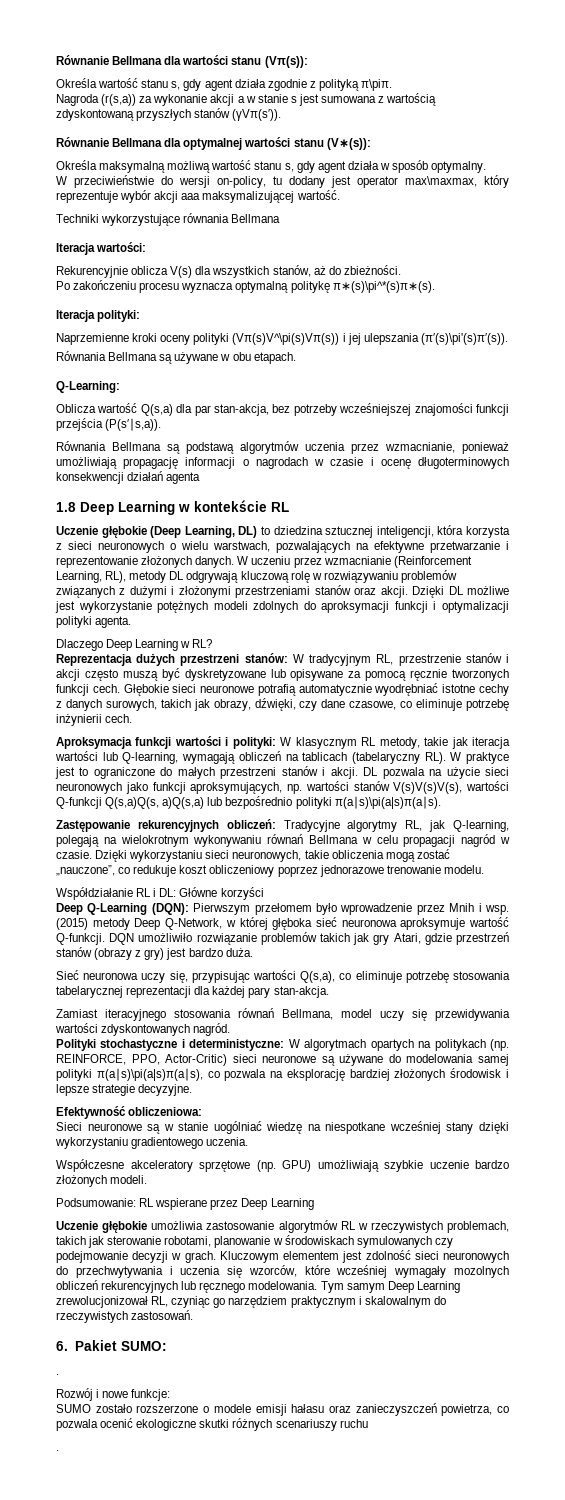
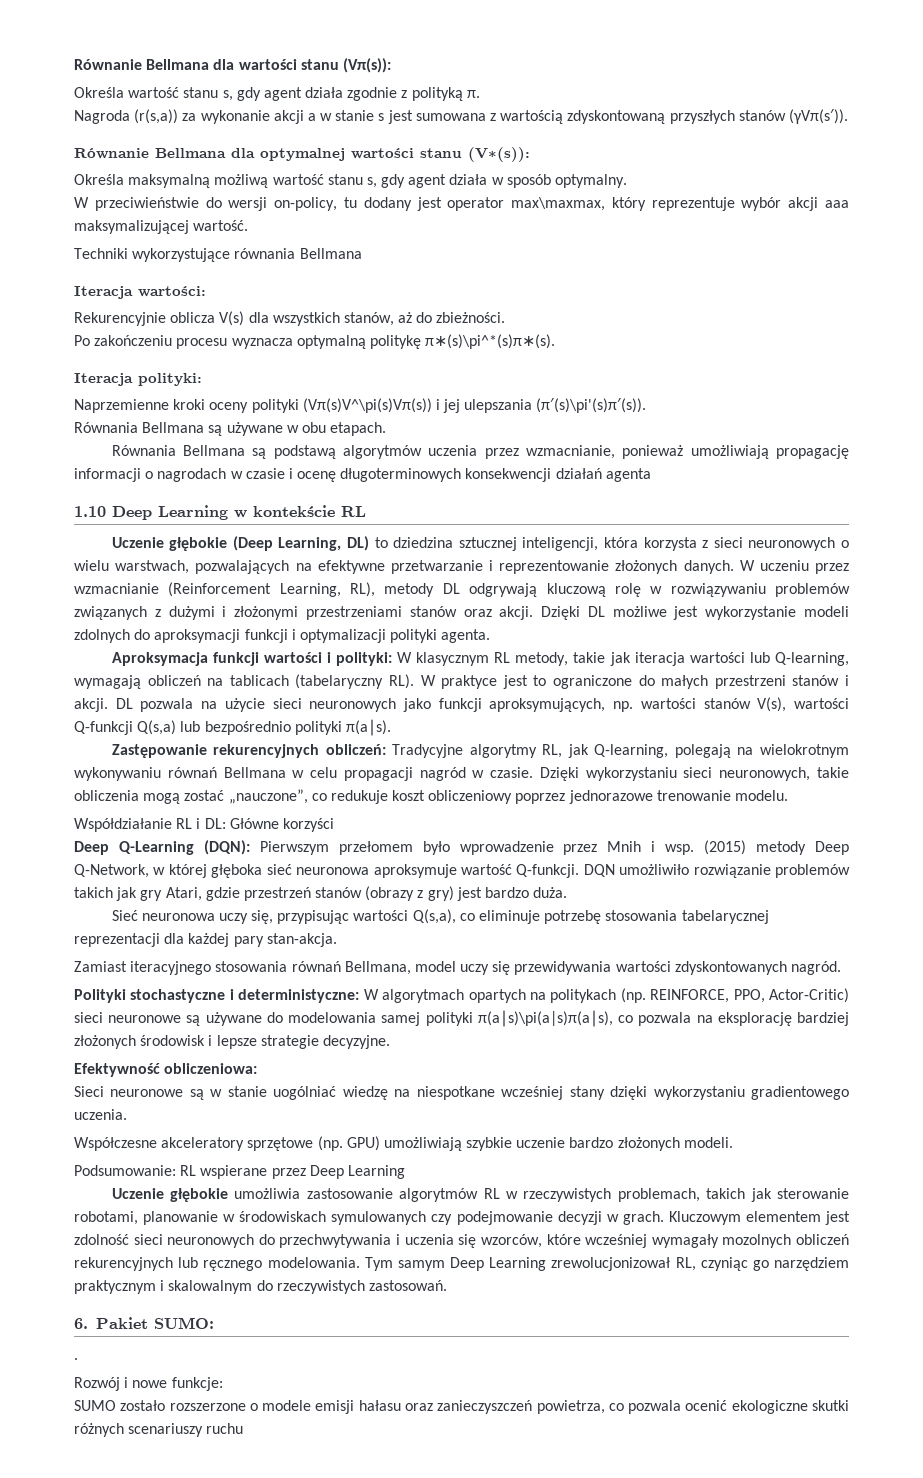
[361,79,393,91] π\piπ. -> [466,90,480,98] π.
[56,381,120,393] [56,403,509,416] [56,418,162,431] // Q-Learning: // Oblicza wartość Q(s,a) dla par stan-akcja, bez potrzeby wcześniejszej znajomości funkcji przejścia (P(s′∣s,a)). -> (387, 429) none
[56,502,76,512] 1.8 -> [74,506,106,517] 1.10
[157,601,209,613] potężnych -> (797, 613) none
[56,639,213,651] [56,653,509,666] [56,668,509,681] [56,683,509,696] [56,698,510,711] [56,714,133,726] // Dlaczego Deep Learning w RL? // Reprezentacja dużych przestrzeni stanów: W tradycyjnym RL, przestrzenie stanów i akcji często muszą być dyskretyzowane lub opisywane za pomocą ręcznie tworzonych funkcji cech. Głębokie sieci neuronowe potrafią automatycznie wyodrębniać istotne cechy z danych surowych, takich jak obrazy, dźwięki, czy dane czasowe, co eliminuje potrzebę inżynierii cech. -> (491, 636) none
[393,782,463,794] V(s)V(s)V(s), -> [757,697,787,712] V(s),
[105,797,205,809] Q(s,a)Q(s, a)Q(s,a) -> [137,720,177,735] Q(s,a)
[334,796,441,809] π(a∣s)\pi(a|s)π(a∣s). -> [345,719,391,736] π(a∣s).
[56,1450,59,1451] // . -> (244, 1428) none

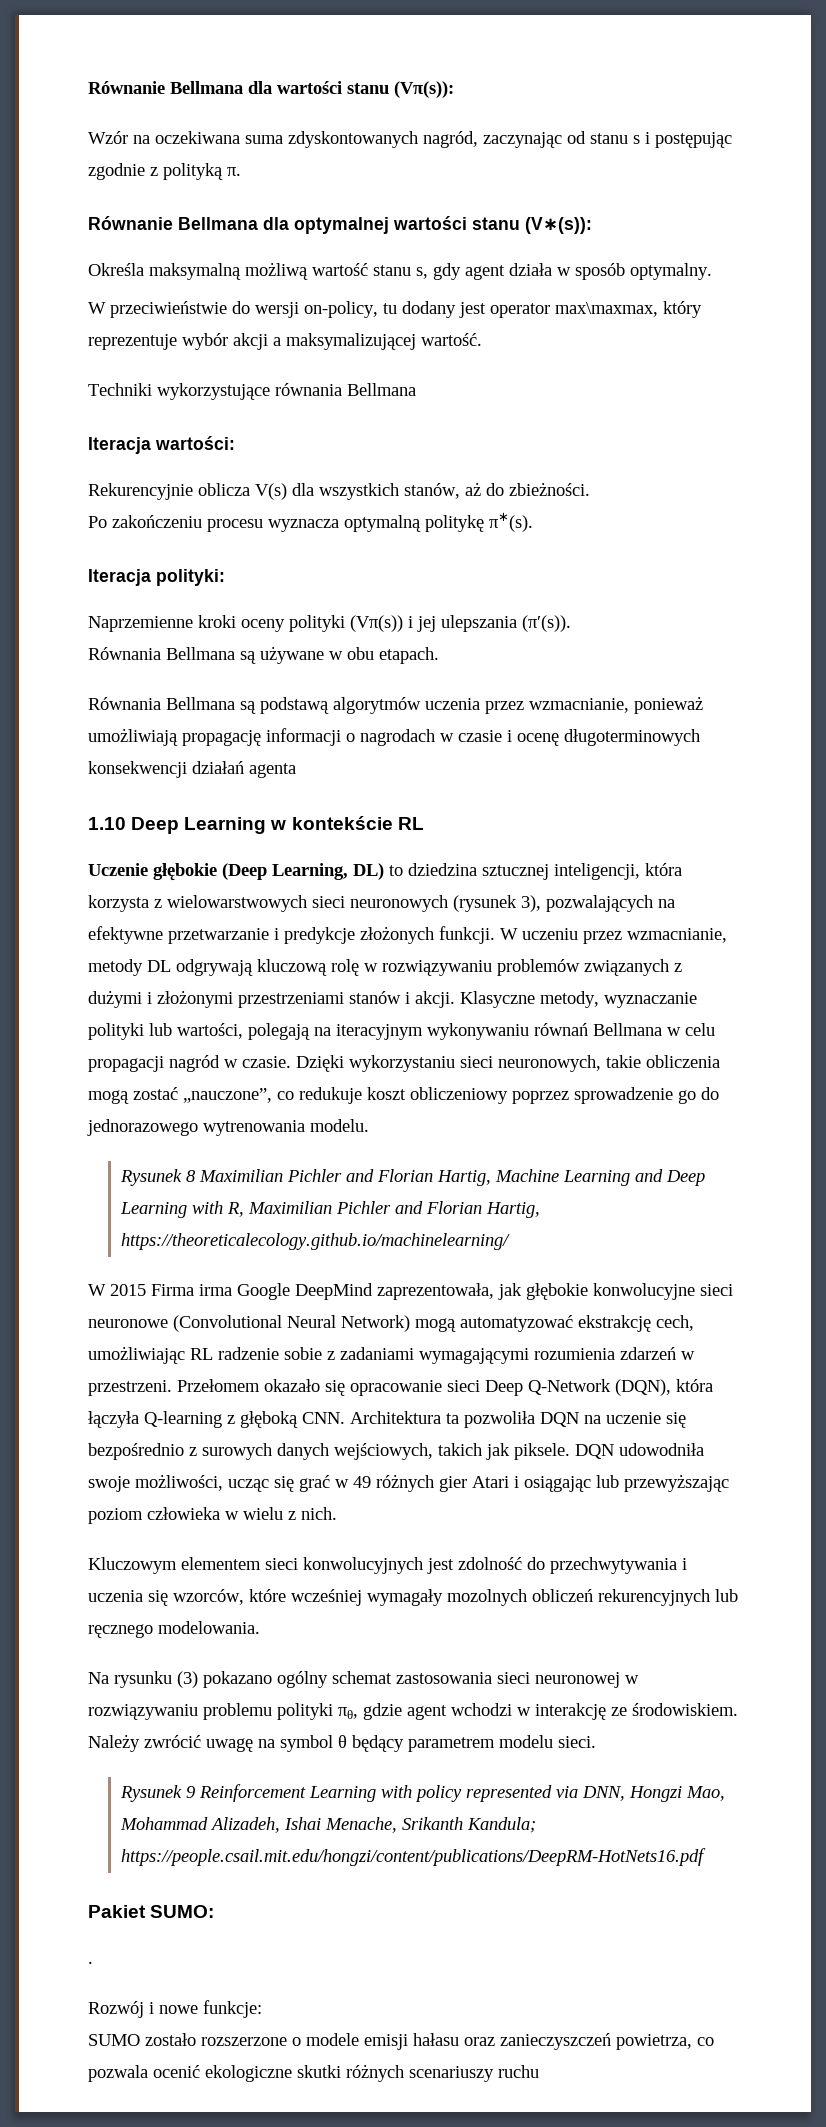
[74,87,480,101] [74,109,848,124] Określa wartość stanu s, gdy agent działa zgodnie z polityką π. // Nagroda (r(s,a)) za wykonanie akcji a w stanie s jest sumowana z wartością zdyskontowaną przyszłych stanów (γVπ(s′)). -> [88,131,732,148] [88,163,241,180] Wzór na oczekiwana suma zdyskontowanych nagród, zaczynając od stanu s i postępując zgodnie z polityką π.
[825,200,850,208] aaa -> [273,337,281,346] a
[425,334,556,349] π∗(s)\pi^*(s)π∗(s). -> [489,512,533,532] π∗(s).
[302,398,432,413] (Vπ(s)V^\pi(s)Vπ(s)) -> [350,615,403,632] (Vπ(s))
[536,398,647,413] (π′(s)\pi'(s)π′(s)). -> [522,615,571,632] (π′(s)).
[713,537,849,551] [74,560,190,574] sieci neuronowych o wielu warstwach, -> [167,895,541,912] wielowarstwowych sieci neuronowych (rysunek 3),
[499,560,849,574] [74,582,376,597] reprezentowanie złożonych danych. W uczeniu przez wzmacnianie (Reinforcement Learning, RL), -> [284,926,727,944] predykcje złożonych funkcji. W uczeniu przez wzmacnianie,
[463,606,850,620] [74,629,491,643] [111,652,849,666] [74,674,850,689] [74,697,849,712] [74,719,391,736] [111,744,669,758] oraz akcji. Dzięki DL możliwe jest wykorzystanie modeli zdolnych do aproksymacji funkcji i optymalizacji polityki agenta. // Aproksymacja funkcji wartości i polityki: W klasycznym RL metody, takie jak iteracja wartości lub Q-learning, wymagają obliczeń na tablicach (tabelaryczny RL). W praktyce jest to ograniczone do małych przestrzeni stanów i akcji. DL pozwala na użycie sieci neuronowych jako funkcji aproksymujących, np. wartości stanów V(s), wartości Q-funkcji Q(s,a) lub bezpośrednio polityki π(a∣s). // Zastępowanie rekurencyjnych obliczeń: Tradycyjne algorytmy RL, jak Q-learning, -> [405,991,697,1008] [88,1023,243,1040] i akcji. Klasyczne metody, wyznaczanie polityki lub wartości,
[760,744,849,758] wielokrotnym -> [336,1024,423,1040] iteracyjnym
[568,790,789,804] [74,818,334,832] [74,840,849,855] [74,864,850,878] [74,886,568,901] [111,909,769,924] [74,933,337,947] [74,961,842,975] [74,988,849,1003] [74,1010,850,1027] [74,1035,390,1049] [74,1063,258,1077] [74,1086,849,1100] [74,1109,127,1120] [74,1136,733,1151] [74,1165,405,1179] [111,1188,849,1202] [74,1211,851,1225] [74,1234,255,1248] jednorazowe trenowanie modelu. // Współdziałanie RL i DL: Główne korzyści // Deep Q-Learning (DQN): Pierwszym przełomem było wprowadzenie przez Mnih i wsp. (2015) metody Deep Q-Network, w której głęboka sieć neuronowa aproksymuje wartość Q-funkcji. DQN umożliwiło rozwiązanie problemów takich jak gry Atari, gdzie przestrzeń stanów (obrazy z gry) jest bardzo duża. // Sieć neuronowa uczy się, przypisując wartości Q(s,a), co eliminuje potrzebę stosowania tabelarycznej reprezentacji dla każdej pary stan-akcja. // Zamiast iteracyjnego stosowania równań Bellmana, model uczy się przewidywania wartości zdyskontowanych nagród. // Polityki stochastyczne i deterministyczne: W algorytmach opartych na politykach (np. REINFORCE, PPO, Actor-Critic) sieci neuronowe są używane do modelowania samej polityki π(a∣s)\pi(a|s)π(a∣s), co pozwala na eksplorację bardziej złożonych środowisk i lepsze strategie decyzyjne. // Efektywność obliczeniowa: // Sieci neuronowe są w stanie uogólniać wiedzę na niespotkane wcześniej stany dzięki wykorzystaniu gradientowego uczenia. // Współczesne akceleratory sprzętowe (np. GPU) umożliwiają szybkie uczenie bardzo złożonych modeli. // Podsumowanie: RL wspierane przez Deep Learning // Uczenie głębokie umożliwia zastosowanie algorytmów RL w rzeczywistych problemach, takich jak sterowanie robotami, planowanie w środowiskach symulowanych czy podejmowanie decyzji w grach. Kluczowym elementem jest zdolność sieci neuronowych -> [574,1087,719,1104] [87,1119,369,1136] [119,1169,705,1186] [119,1201,540,1218] [120,1233,510,1250] [88,1283,733,1300] [88,1315,694,1332] [88,1346,695,1364] [88,1379,713,1396] [88,1411,686,1428] [88,1443,704,1460] [88,1474,729,1492] [88,1507,337,1524] [88,1557,522,1574] sprowadzenie go do jednorazowego wytrenowania modelu. // Rysunek 8 Maximilian Pichler and Florian Hartig, Machine Learning and Deep Learning with R, Maximilian Pichler and Florian Hartig, https://theoreticalecology.github.io/machinelearning/ // W 2015 Firma irma Google DeepMind zaprezentowała, jak głębokie konwolucyjne sieci neuronowe (Convolutional Neural Network) mogą automatyzować ekstrakcję cech, umożliwiając RL radzenie sobie z zadaniami wymagającymi rozumienia zdarzeń w przestrzeni. Przełomem okazało się opracowanie sieci Deep Q-Network (DQN), która łączyła Q-learning z głęboką CNN. Architektura ta pozwoliła DQN na uczenie się bezpośrednio z surowych danych wejściowych, takich jak piksele. DQN udowodniła swoje możliwości, ucząc się grać w 49 różnych gier Atari i osiągając lub przewyższając poziom człowieka w wielu z nich. // Kluczowym elementem sieci konwolucyjnych jest zdolność
[364,1257,849,1271] [74,1280,447,1294] [74,1318,88,1329] Tym samym Deep Learning zrewolucjonizował RL, czyniąc go narzędziem praktycznym i skalowalnym do rzeczywistych zastosowań. // 6. -> [88,1671,639,1688] [88,1703,738,1720] [88,1734,596,1752] [119,1784,725,1802] [119,1817,536,1833] [120,1848,706,1866] // Na rysunku (3) pokazano ogólny schemat zastosowania sieci neuronowej w rozwiązywaniu problemu polityki πθ, gdzie agent wchodzi w interakcję ze środowiskiem. Należy zwrócić uwagę na symbol θ będący parametrem modelu sieci. // Rysunek 9 Reinforcement Learning with policy represented via DNN, Hongzi Mao, Mohammad Alizadeh, Ishai Menache, Srikanth Kandula; https://people.csail.mit.edu/hongzi/content/publications/DeepRM-HotNets16.pdf //

